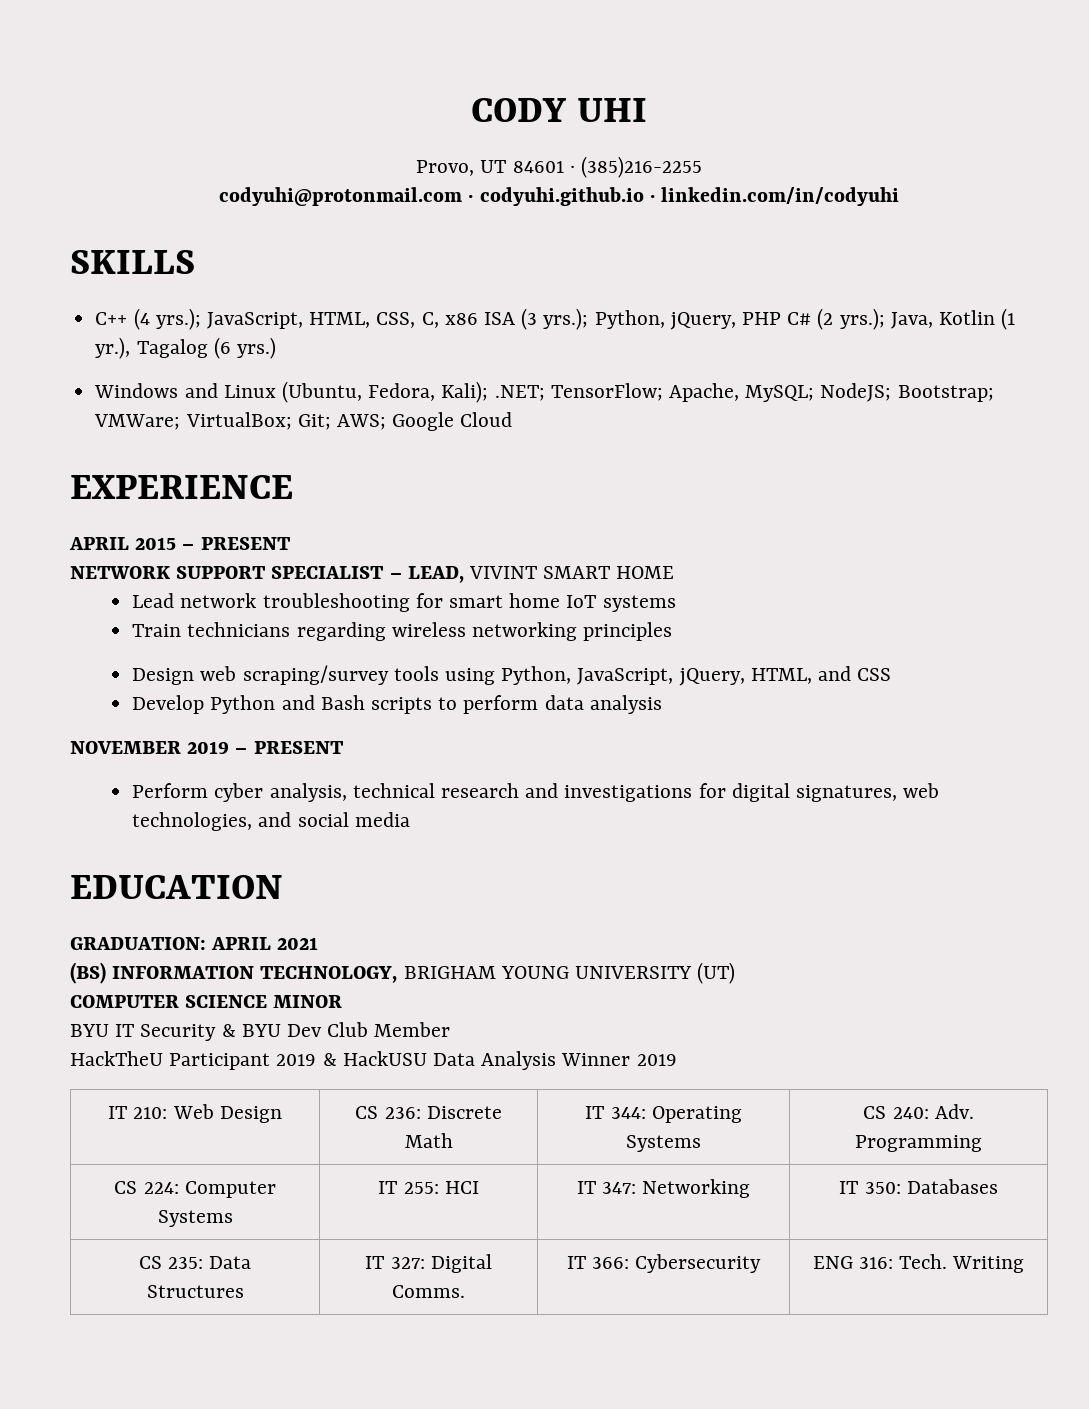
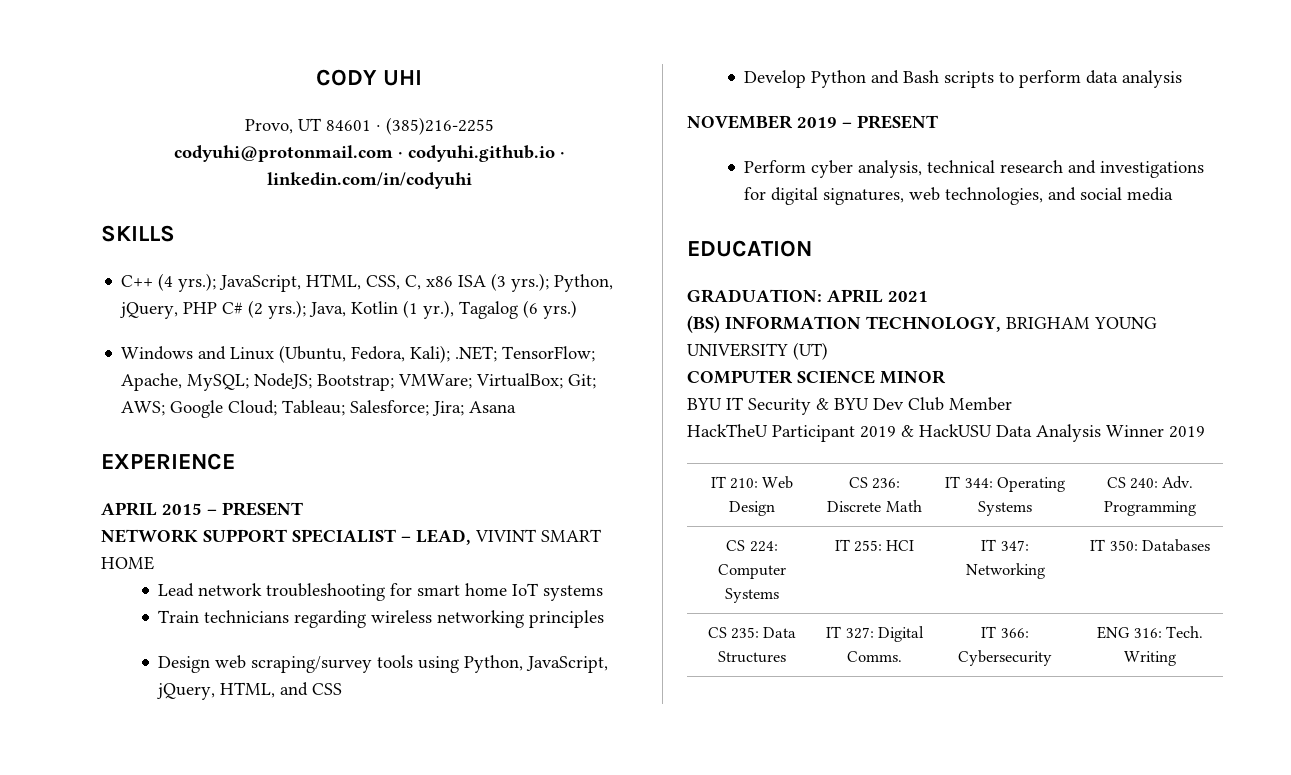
[460,412,513,427] Cloud -> [228,400,517,416] Cloud; Tableau; Salesforce; Jira; Asana

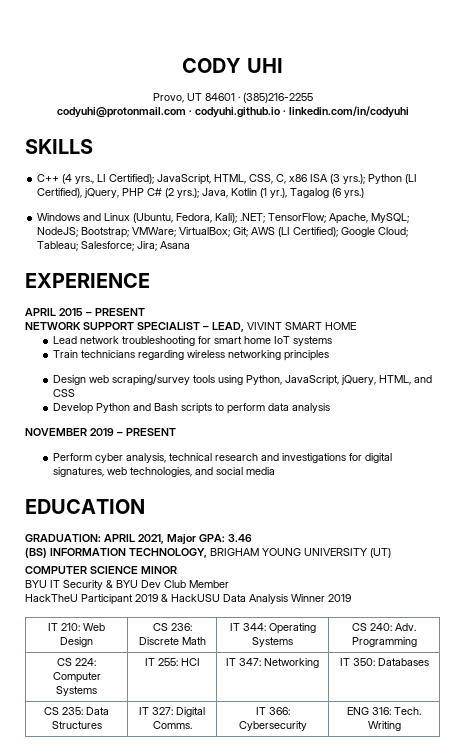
[178,273,217,292] yrs.); -> [75,174,155,184] yrs., LI Certified);
[554,274,614,292] Python, -> [368,174,418,184] [37,188,83,198] Python (LI Certified),
[121,401,166,416] AWS; -> [251,227,339,237] AWS (LI Certified);
[888,291,928,302] 2021 -> [138,534,252,545] 2021, Major GPA: 3.46

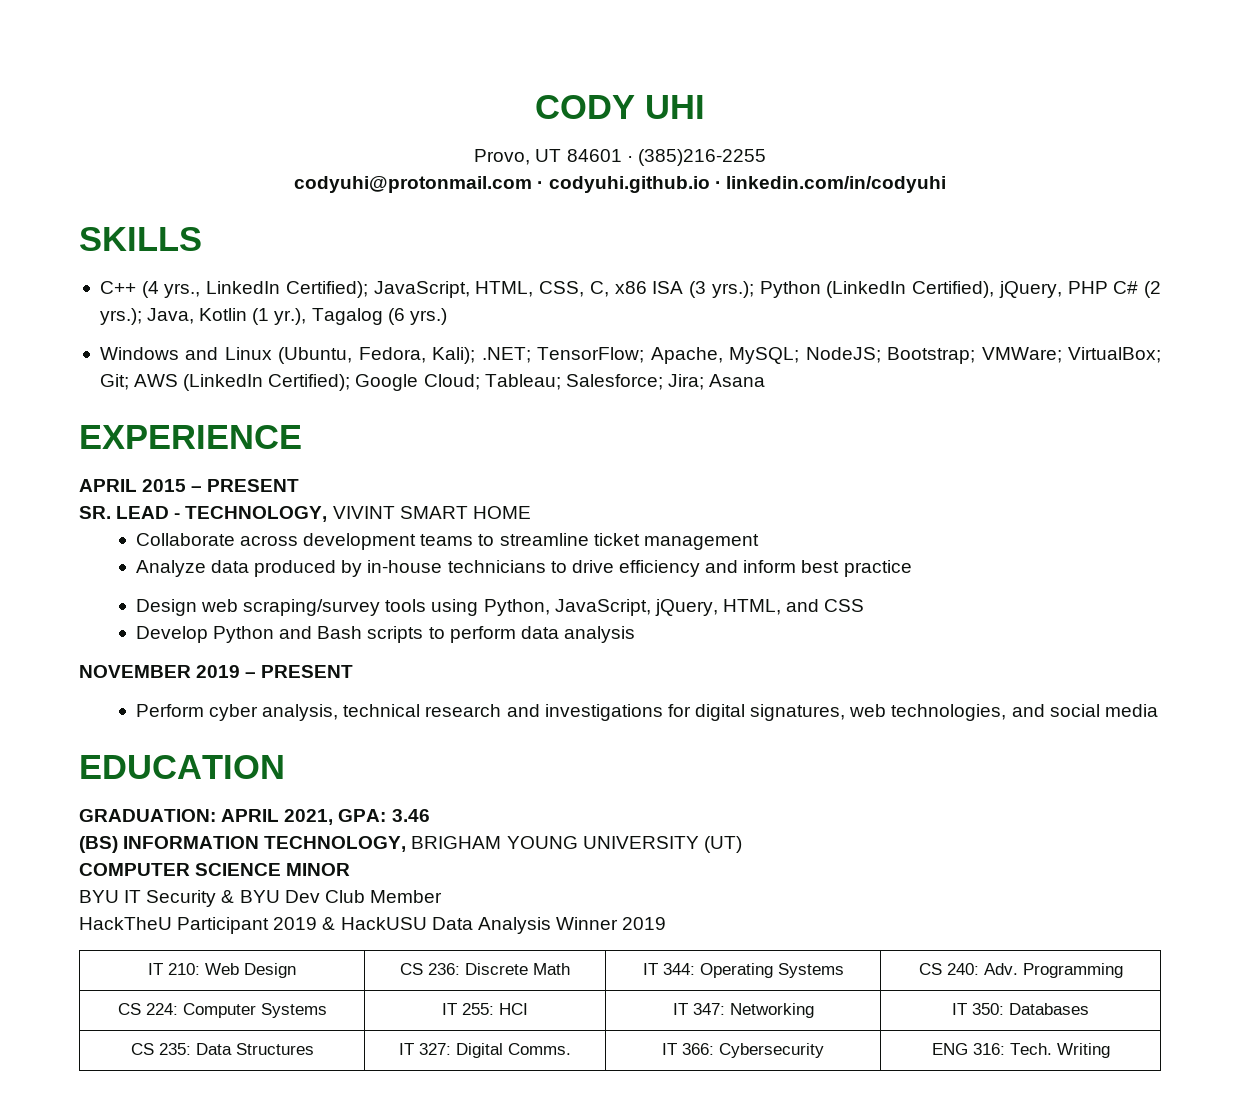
[97,174,107,182] LI -> [206,281,281,294] LinkedIn
[405,174,418,184] (LI -> [826,281,907,298] (LinkedIn
[278,227,291,237] (LI -> [183,374,264,391] (LinkedIn
[25,322,356,332] [53,336,333,346] [53,350,330,361] NETWORK SUPPORT SPECIALIST – LEAD, VIVINT SMART HOME // Lead network troubleshooting for smart home IoT systems // Train technicians regarding wireless networking principles -> [79,506,531,522] [135,533,759,550] [135,560,912,577] SR. LEAD - TECHNOLOGY, VIVINT SMART HOME // Collaborate across development teams to streamline ticket management // Analyze data produced by in-house technicians to drive efficiency and inform best practice
[167,534,196,545] Major -> (334, 817) none

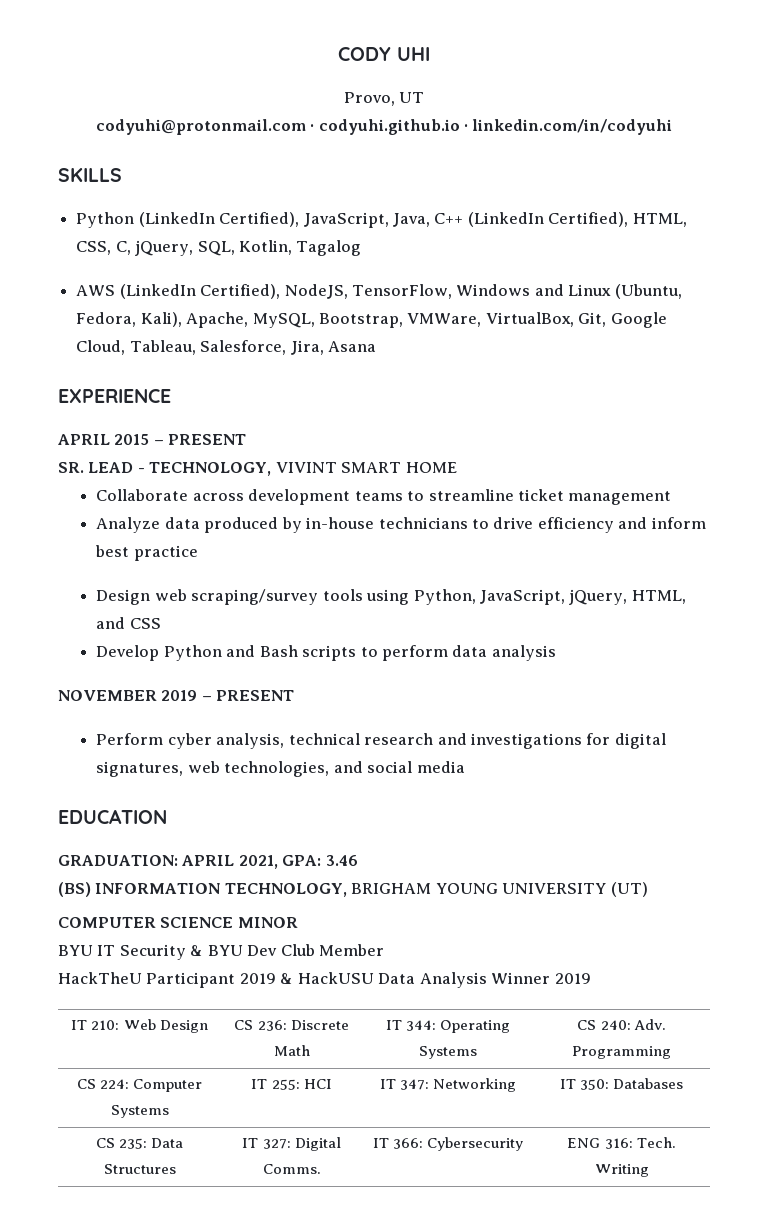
[566,149,766,166] 84601 · (385)216-2255 -> (425, 97) none
[99,281,1161,298] [99,308,447,325] C++ (4 yrs., LinkedIn Certified); JavaScript, HTML, CSS, C, x86 ISA (3 yrs.); Python (LinkedIn Certified), jQuery, PHP C# (2 yrs.); Java, Kotlin (1 yr.), Tagalog (6 yrs.) // -> [76,212,687,228] [76,240,362,256] [76,284,452,299] Python (LinkedIn Certified), JavaScript, Java, C++ (LinkedIn Certified), HTML, CSS, C, jQuery, SQL, Kotlin, Tagalog // AWS (LinkedIn Certified), NodeJS, TensorFlow,
[432,347,1161,364] [99,374,704,391] Kali); .NET; TensorFlow; Apache, MySQL; NodeJS; Bootstrap; VMWare; VirtualBox; Git; AWS (LinkedIn Certified); Google Cloud; Tableau; Salesforce; Jira; -> [140,312,667,328] [76,340,324,355] Kali), Apache, MySQL, Bootstrap, VMWare, VirtualBox, Git, Google Cloud, Tableau, Salesforce, Jira,

